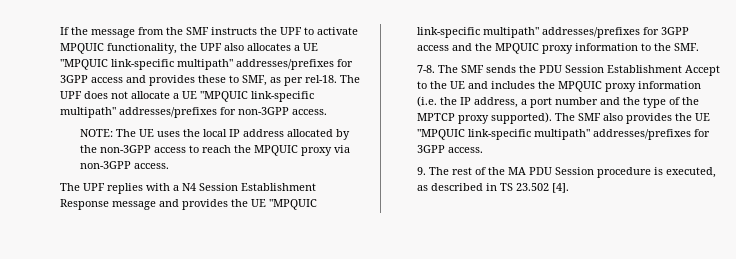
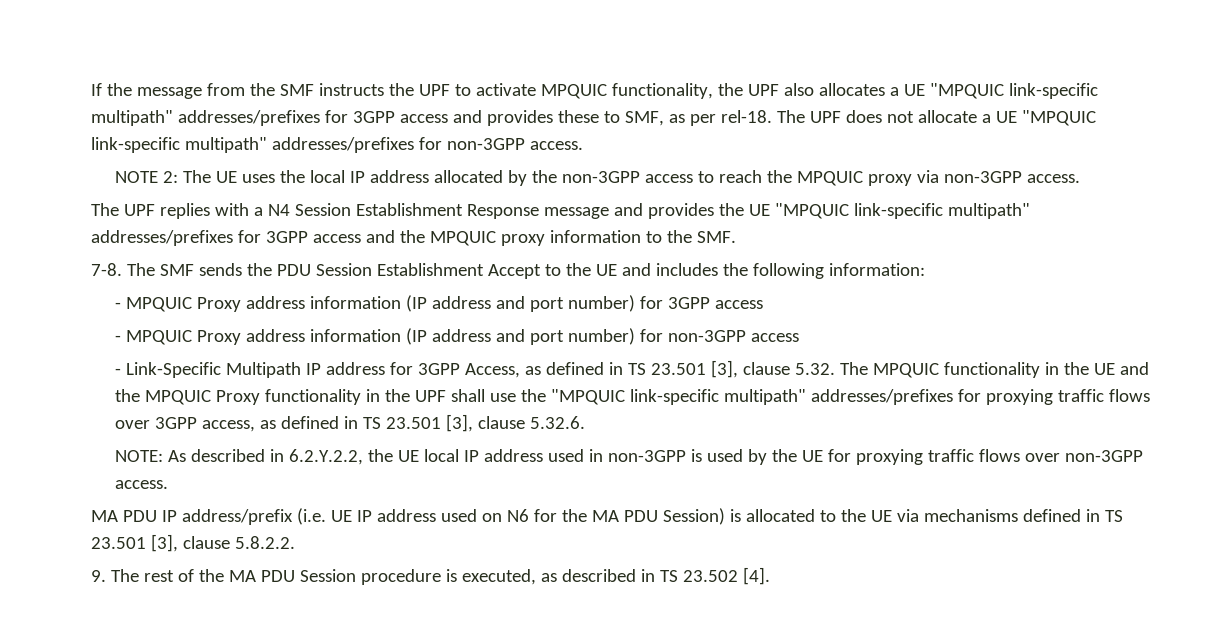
[80,129,114,137] NOTE: -> [115,171,179,183] NOTE 2:
[557,81,701,92] [416,96,699,108] [416,112,710,124] [416,129,710,140] [416,145,483,153] MPQUIC proxy information (i.e. the IP address, a port number and the type of the MPTCP proxy supported). The SMF also provides the UE "MPQUIC link-specific multipath" addresses/prefixes for 3GPP access. -> [752,263,925,279] [115,295,764,312] [115,328,800,345] [115,360,1150,378] [115,389,1151,405] [115,414,586,432] [115,449,1144,465] [115,480,169,489] [90,508,1123,525] [90,534,295,552] following information: // - MPQUIC Proxy address information (IP address and port number) for 3GPP access // - MPQUIC Proxy address information (IP address and port number) for non-3GPP access // - Link-Specific Multipath IP address for 3GPP Access, as defined in TS 23.501 [3], clause 5.32. The MPQUIC functionality in the UE and the MPQUIC Proxy functionality in the UPF shall use the "MPQUIC link-specific multipath" addresses/prefixes for proxying traffic flows over 3GPP access, as defined in TS 23.501 [3], clause 5.32.6. // NOTE: As described in 6.2.Y.2.2, the UE local IP address used in non-3GPP is used by the UE for proxying traffic flows over non-3GPP access. // MA PDU IP address/prefix (i.e. UE IP address used on N6 for the MA PDU Session) is allocated to the UE via mechanisms defined in TS 23.501 [3], clause 5.8.2.2.

